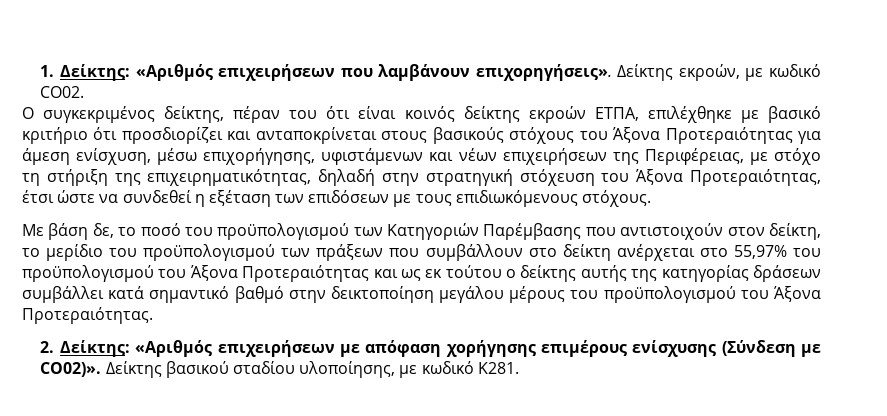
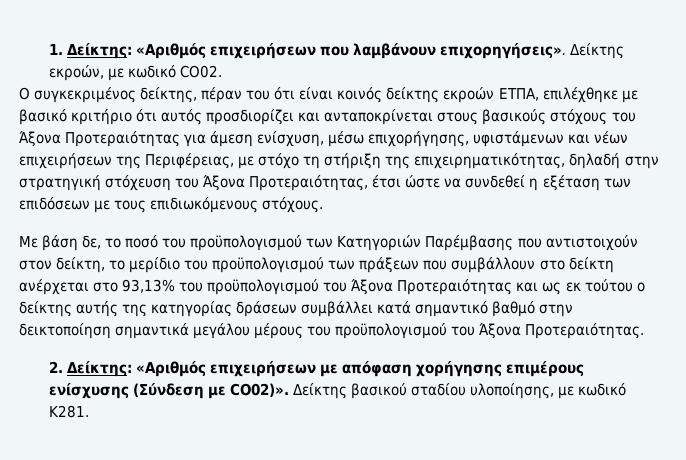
(118, 133) none -> [161,109,203,125] αυτός
[733,245,787,259] 55,97% -> [122,279,176,293] 93,13%
(434, 294) none -> [115,323,190,339] σημαντικά

